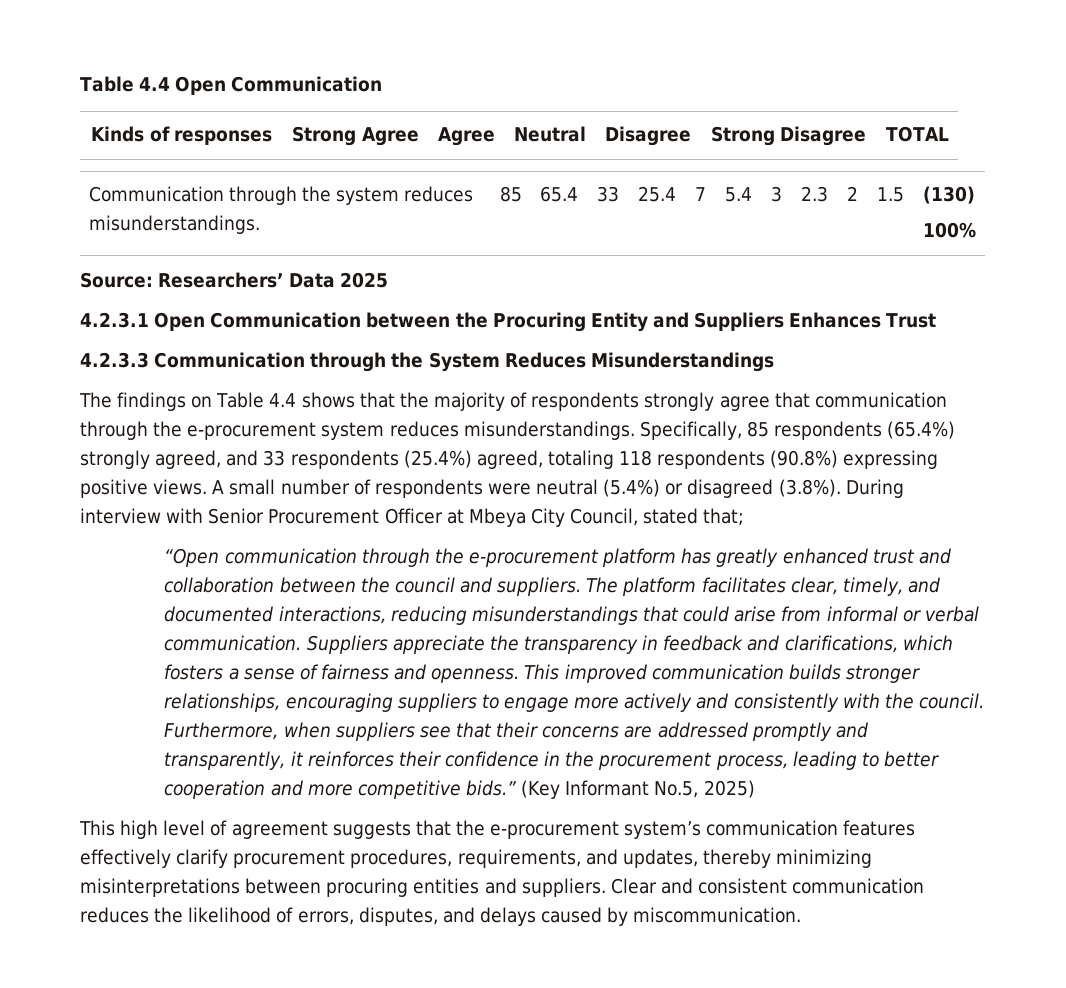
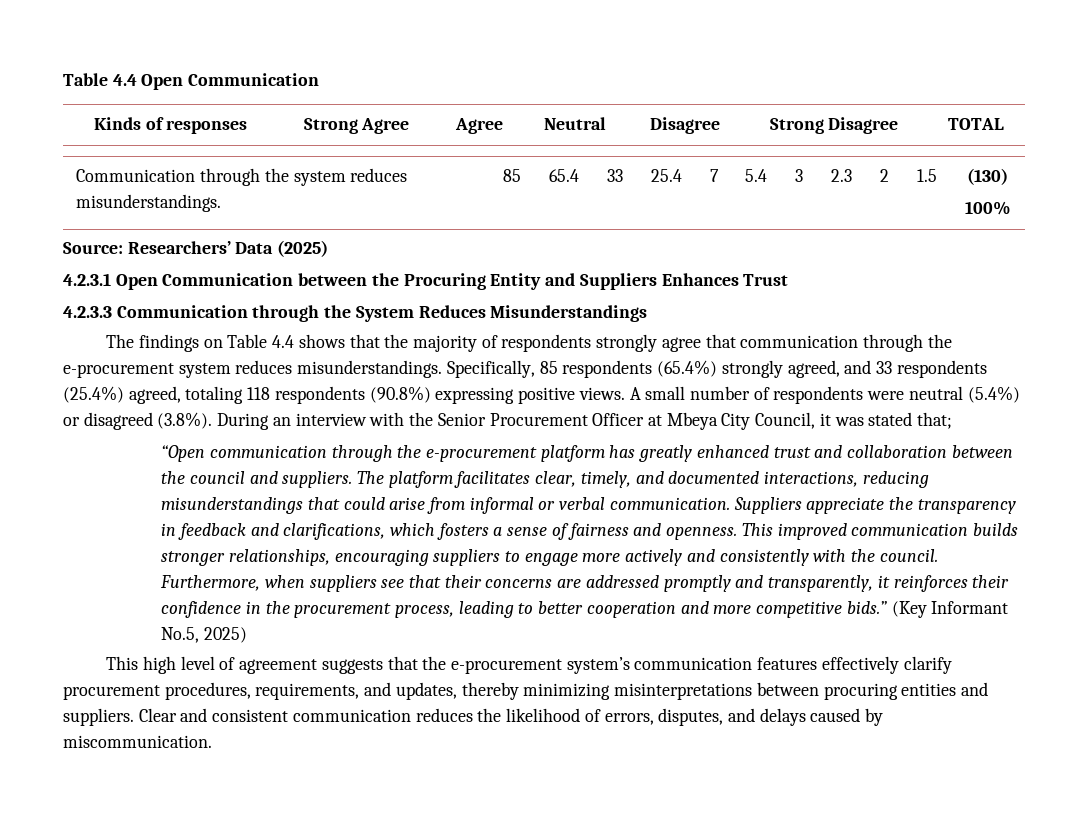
[340,272,389,288] 2025 -> [277,240,329,257] (2025)
(904, 488) none -> [272,417,291,426] an
(204, 515) none -> [409,412,434,426] the
(639, 517) none -> [819,413,864,426] it was

